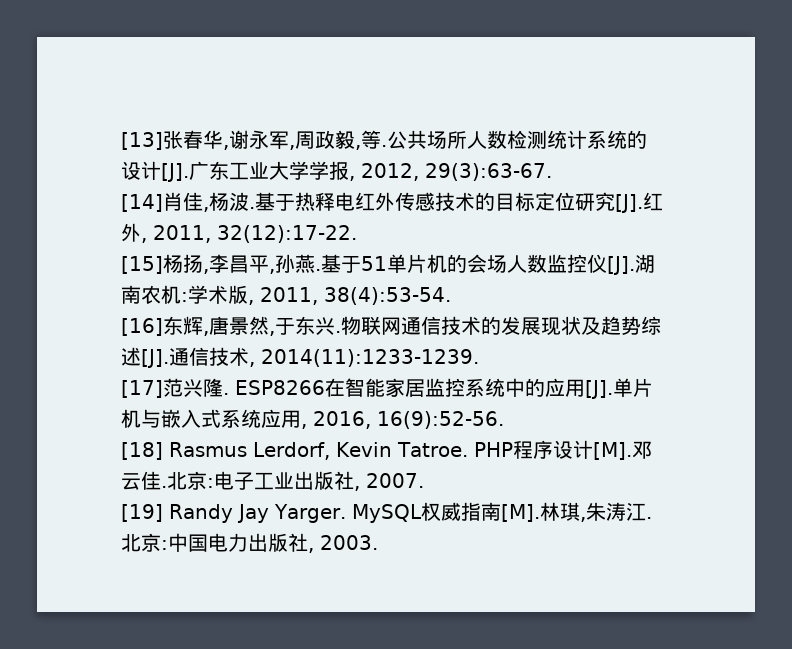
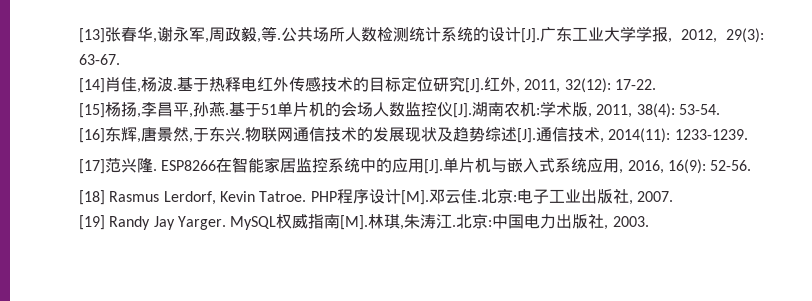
[425,163,552,181] 29(3):63-67. -> [726,28,764,43] [79,54,120,65] 29(3): 63-67.
[217,225,357,243] 32(12):17-22. -> [564,78,656,93] 32(12): 17-22.
[324,287,451,305] 38(4):53-54. -> [636,103,720,118] 38(4): 53-54.
[261,349,479,367] 2014(11):1233-1239. -> [608,128,748,143] 2014(11): 1233-1239.
[377,411,504,429] 16(9):52-56. -> [667,159,752,174] 16(9): 52-56.

